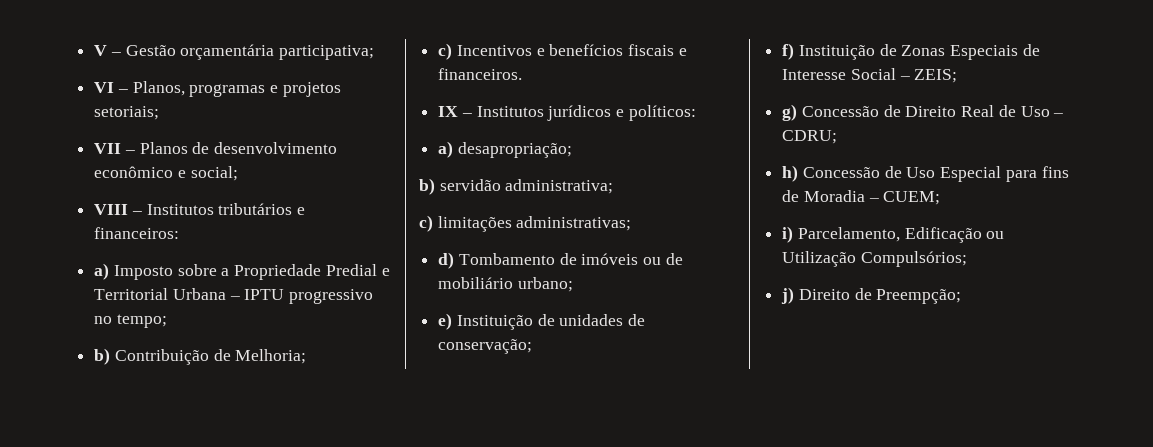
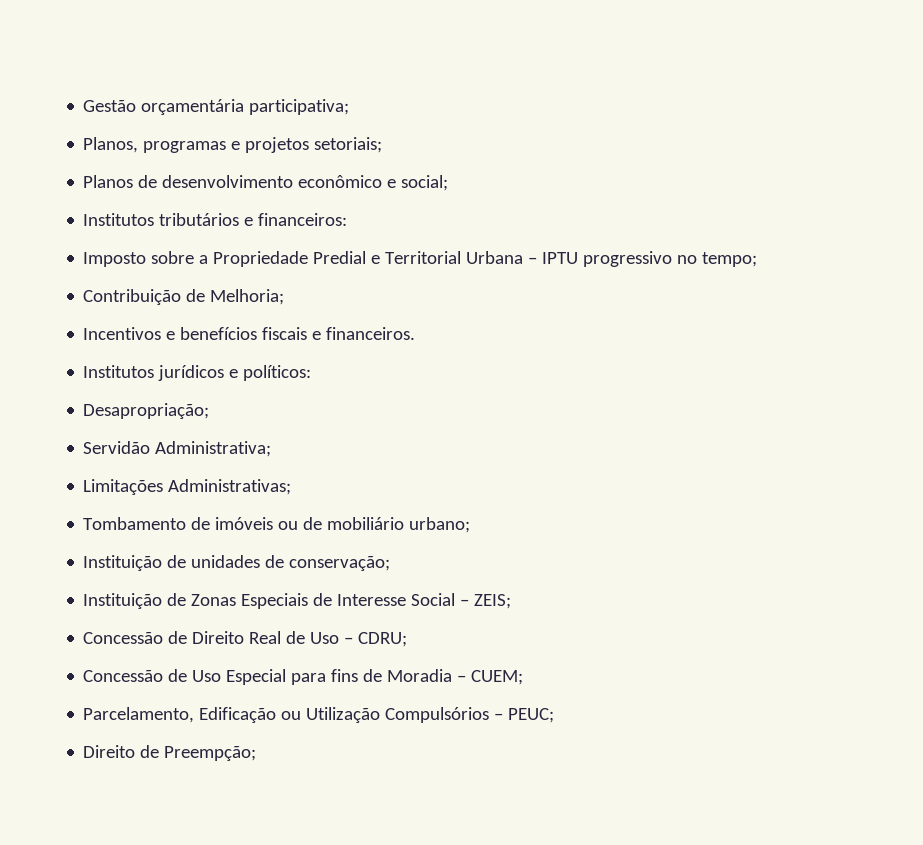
[94,45,121,56] V – -> (83, 106) none
[94,82,128,93] VI – -> (350, 107) none
[94,143,135,154] VII – -> (383, 145) none
[94,204,142,215] VIII – -> (449, 183) none
[94,263,110,280] a) -> (348, 219) none
[94,348,111,365] b) -> (758, 259) none
[438,43,453,60] c) -> (285, 297) none
[438,106,472,117] IX – -> (416, 333) none
[438,141,572,158] [419,178,614,195] [419,215,632,232] [438,252,455,269] a) desapropriação; // b) servidão administrativa; // c) limitações administrativas; // d) -> [83,403,210,419] [83,441,272,457] [83,479,292,495] Desapropriação; // Servidão Administrativa; // Limitações Administrativas; //
[438,313,453,330] e) -> (471, 525) none
[782,43,795,60] f) -> (391, 563) none
[782,104,798,121] g) -> (512, 601) none
[782,165,799,182] h) -> (408, 639) none
[782,226,794,243] i) -> (524, 677) none
[860,251,967,267] [781,287,795,304] Compulsórios; // j) -> [385,707,555,723] Compulsórios – PEUC; //

